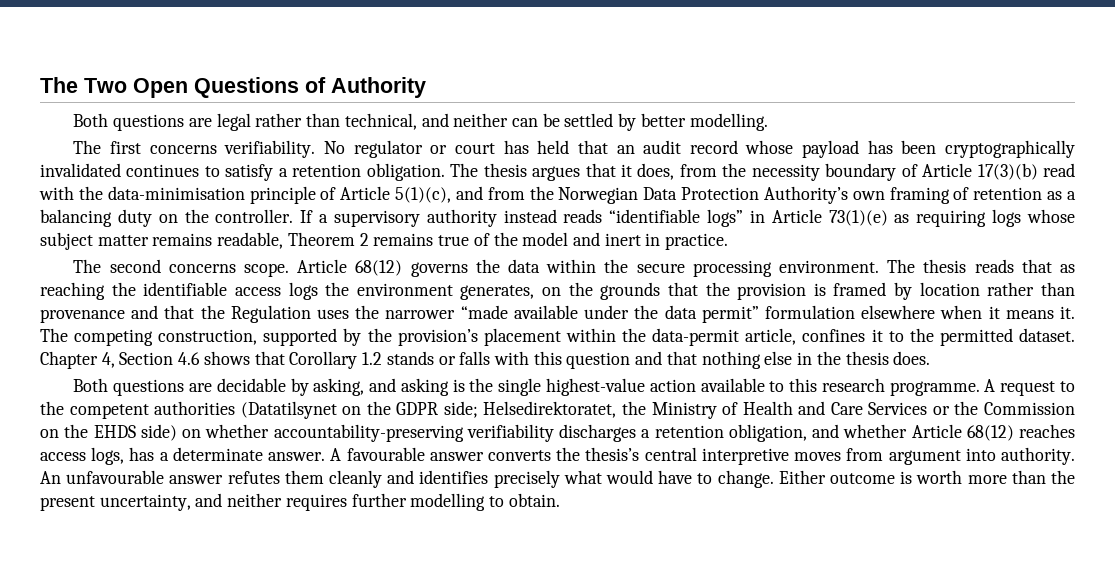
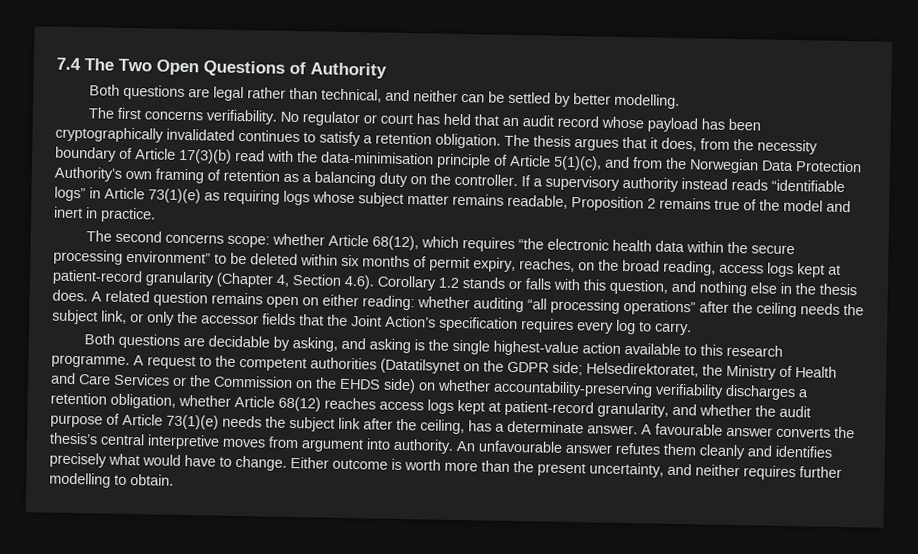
(40, 85) none -> [56,57,81,71] 7.4
[287,232,355,246] Theorem -> [571,196,644,212] Proposition
[244,259,500,277] scope. Article 68(12) governs the -> [226,233,652,253] scope: whether Article 68(12), which requires “the electronic health
[779,259,1076,273] [40,282,1076,300] [40,305,1075,323] [40,328,1075,346] [40,351,285,369] environment. The thesis reads that as reaching the identifiable access logs the environment generates, on the grounds that the provision is framed by location rather than provenance and that the Regulation uses the narrower “made available under the data permit” formulation elsewhere when it means it. The competing construction, supported by the provision’s placement within the data-permit article, confines it to the permitted dataset. Chapter 4, Section 4.6 shows that -> [126,250,841,278] [52,269,375,290] environment” to be deleted within six months of permit expiry, reaches, on the broad reading, access logs kept at patient-record granularity (Chapter 4, Section 4.6).
[566,351,697,369] question and that -> [609,279,696,295] question, and
(931, 358) none -> [91,290,864,318] [52,309,692,336] A related question remains open on either reading: whether auditing “all processing operations” after the ceiling needs the subject link, or only the accessor fields that the Joint Action’s specification requires every log to carry.
[812,424,839,438] and -> (176, 401) none
[91,447,125,465] logs, -> [427,399,811,418] [50,413,465,435] logs kept at patient-record granularity, and whether the audit purpose of Article 73(1)(e) needs the subject link after the ceiling,

